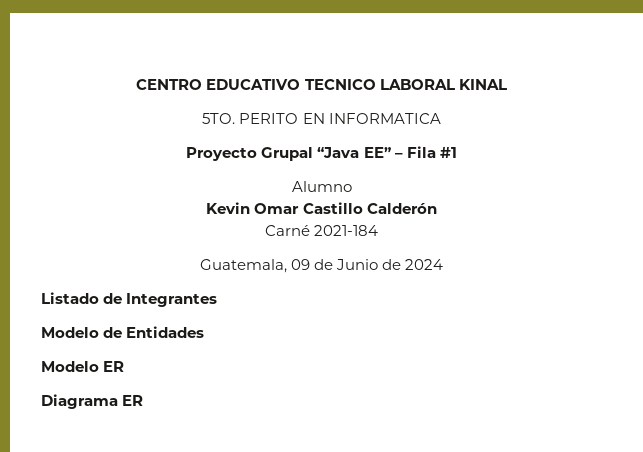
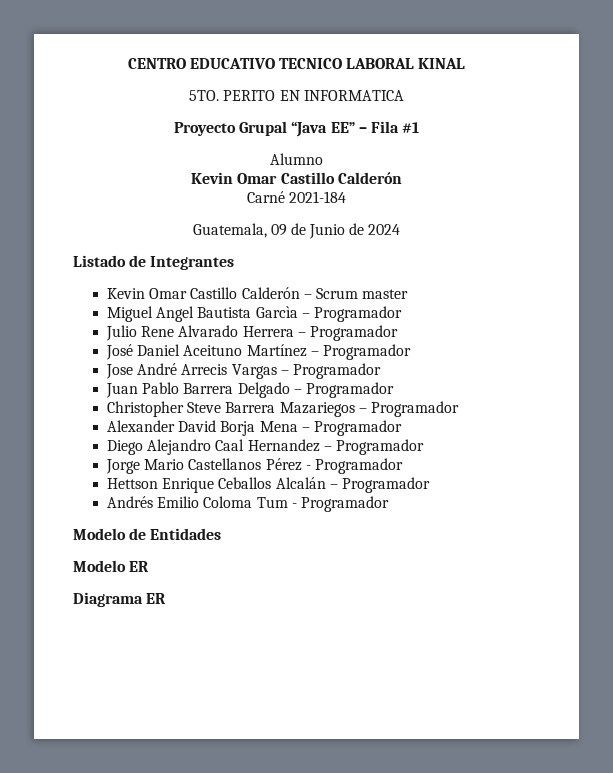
(218, 300) none -> [107,287,409,299] [107,306,403,322] [106,325,399,341] [106,344,412,360] [106,363,382,379] [106,382,395,398] [107,401,460,417] [107,420,403,436] [107,439,425,455] [106,458,404,474] [107,477,431,493] [107,496,390,512] // Kevin Omar Castillo Calderón – Scrum master // Miguel Angel Bautista Garcìa – Programador // Julio Rene Alvarado Herrera – Programador // José Daniel Aceituno Martínez – Programador // Jose André Arrecis Vargas – Programador // Juan Pablo Barrera Delgado – Programador // Christopher Steve Barrera Mazariegos – Programador // Alexander David Borja Mena – Programador // Diego Alejandro Caal Hernandez – Programador // Jorge Mario Castellanos Pérez - Programador // Hettson Enrique Ceballos Alcalán – Programador // Andrés Emilio Coloma Tum - Programador

